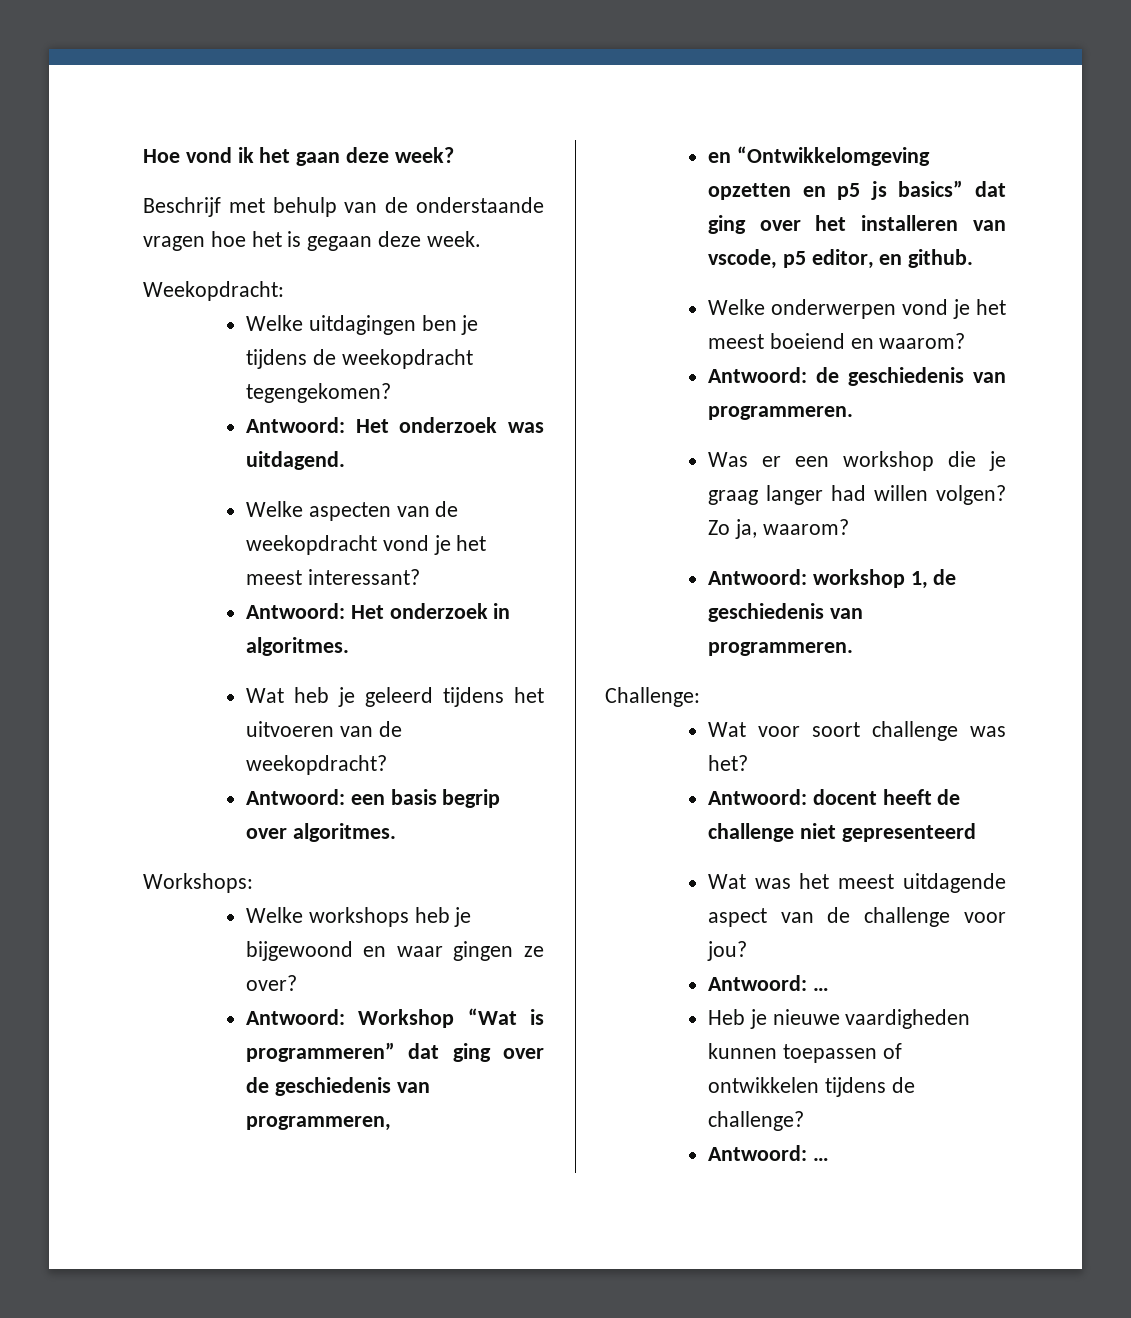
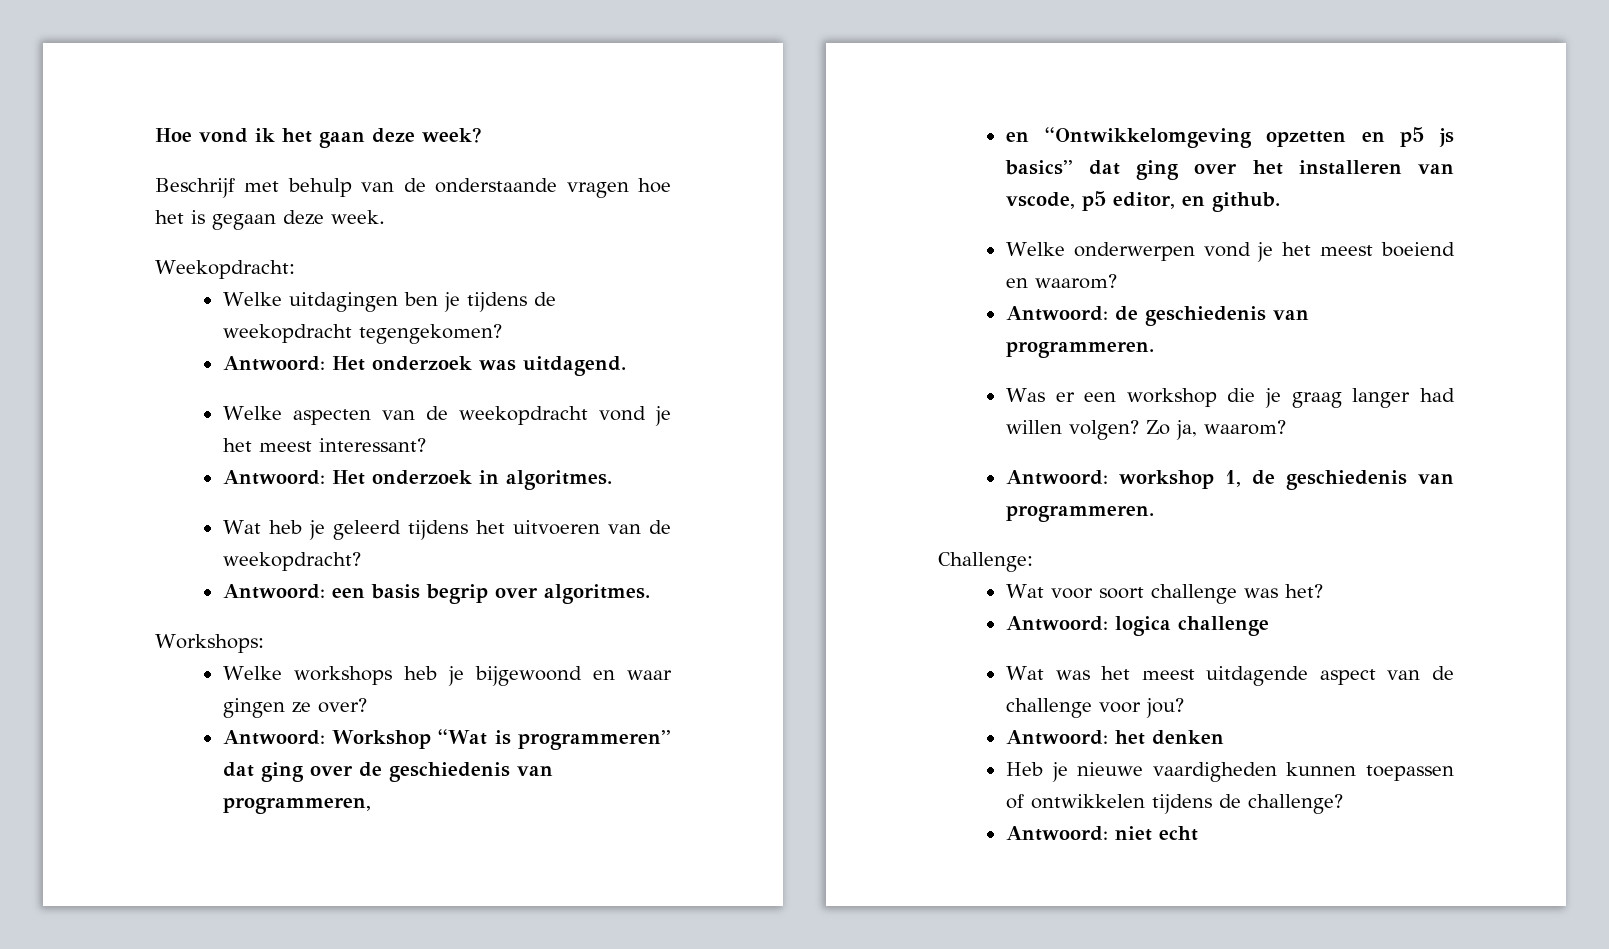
[812,789,961,805] [707,823,976,842] docent heeft de challenge niet gepresenteerd -> [1114,616,1269,636] logica challenge
[812,988,829,991] … -> [1114,730,1224,745] het denken
[812,1158,829,1161] … -> [1114,826,1198,841] niet echt

